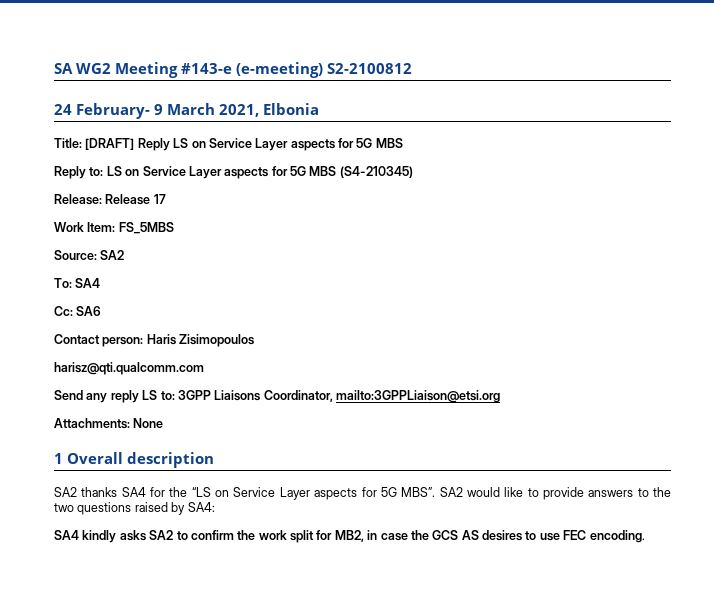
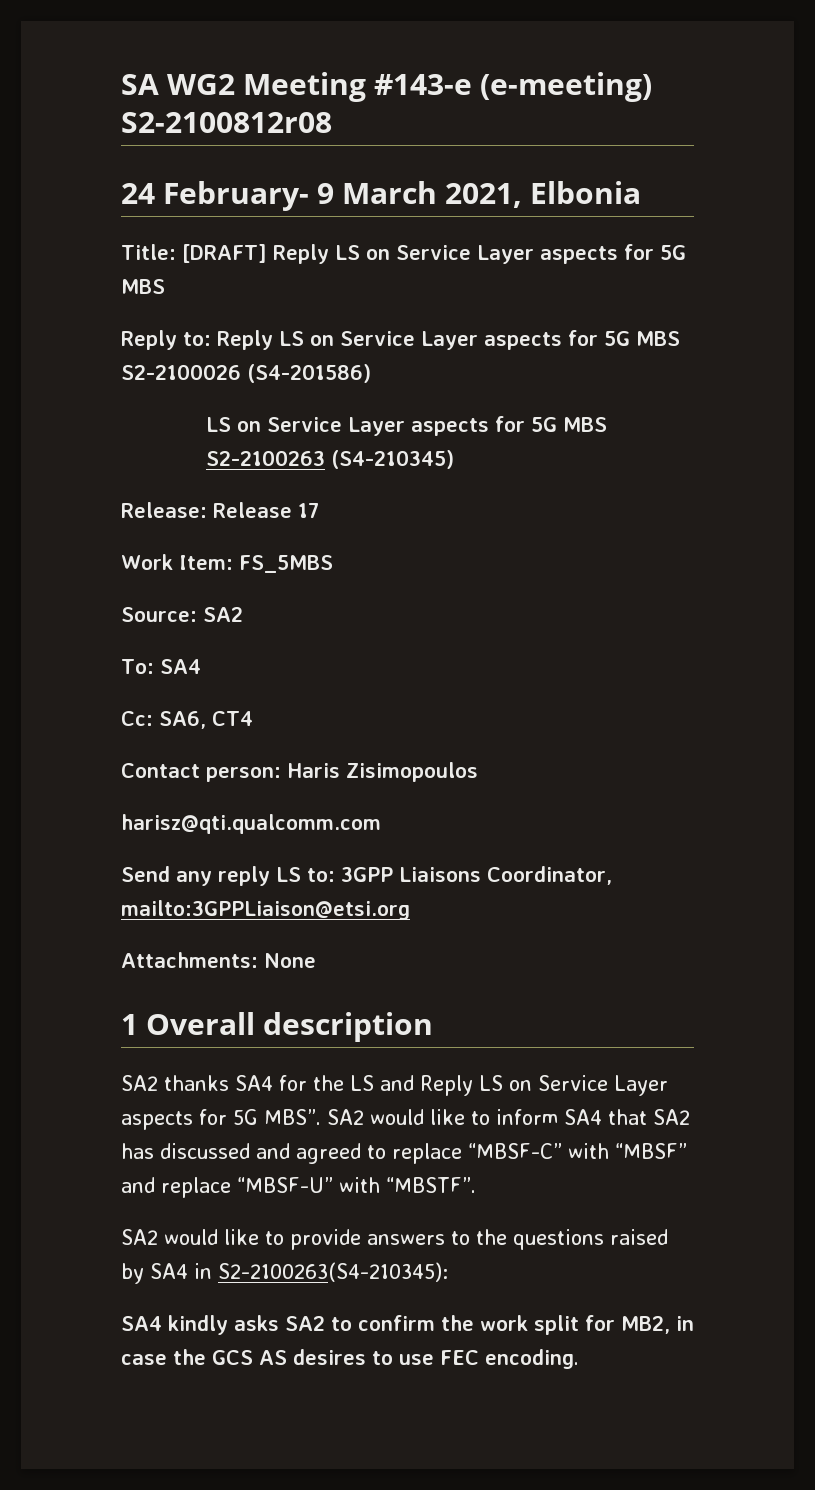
[327,63,413,74] S2-2100812 -> [121,112,332,133] S2-2100812r08
[106,166,337,179] LS on Service Layer aspects for 5G MBS -> [217,330,680,350] [121,364,371,383] [205,416,607,436] [205,450,325,466] Reply LS on Service Layer aspects for 5G MBS S2-2100026 (S4-201586) // LS on Service Layer aspects for 5G MBS S2-2100263
[76,306,102,316] SA6 -> [159,711,253,729] SA6, CT4
[191,487,211,497] “LS -> [350,1075,503,1096] LS and Reply LS
(539, 492) none -> [495,1109,690,1125] [121,1143,687,1164] [121,1177,476,1198] [121,1229,284,1245] inform SA4 that SA2 has discussed and agreed to replace “MBSF-C” with “MBSF” and replace “MBSF-U” with “MBSTF”. // SA2 would like to
[54,503,74,512] two -> (507, 1237) none
[187,502,215,512] SA4: -> [150,1262,448,1282] SA4 in S2-2100263(S4-210345):

